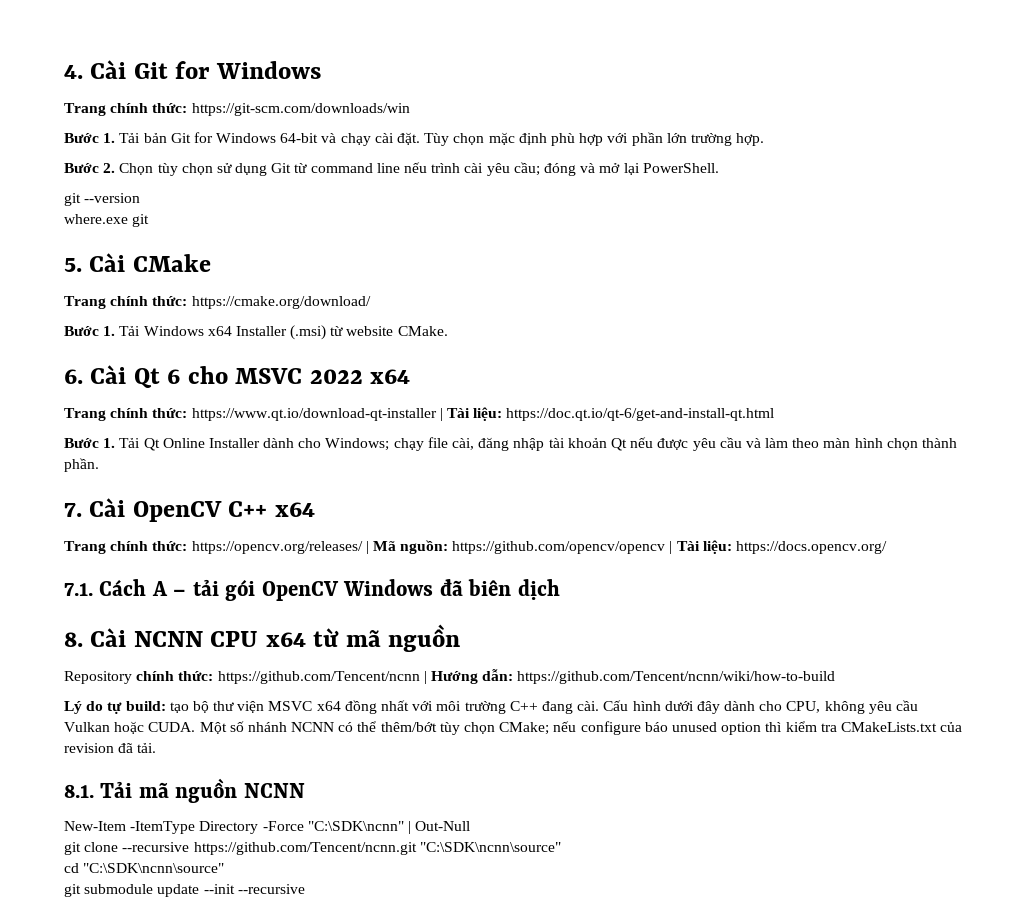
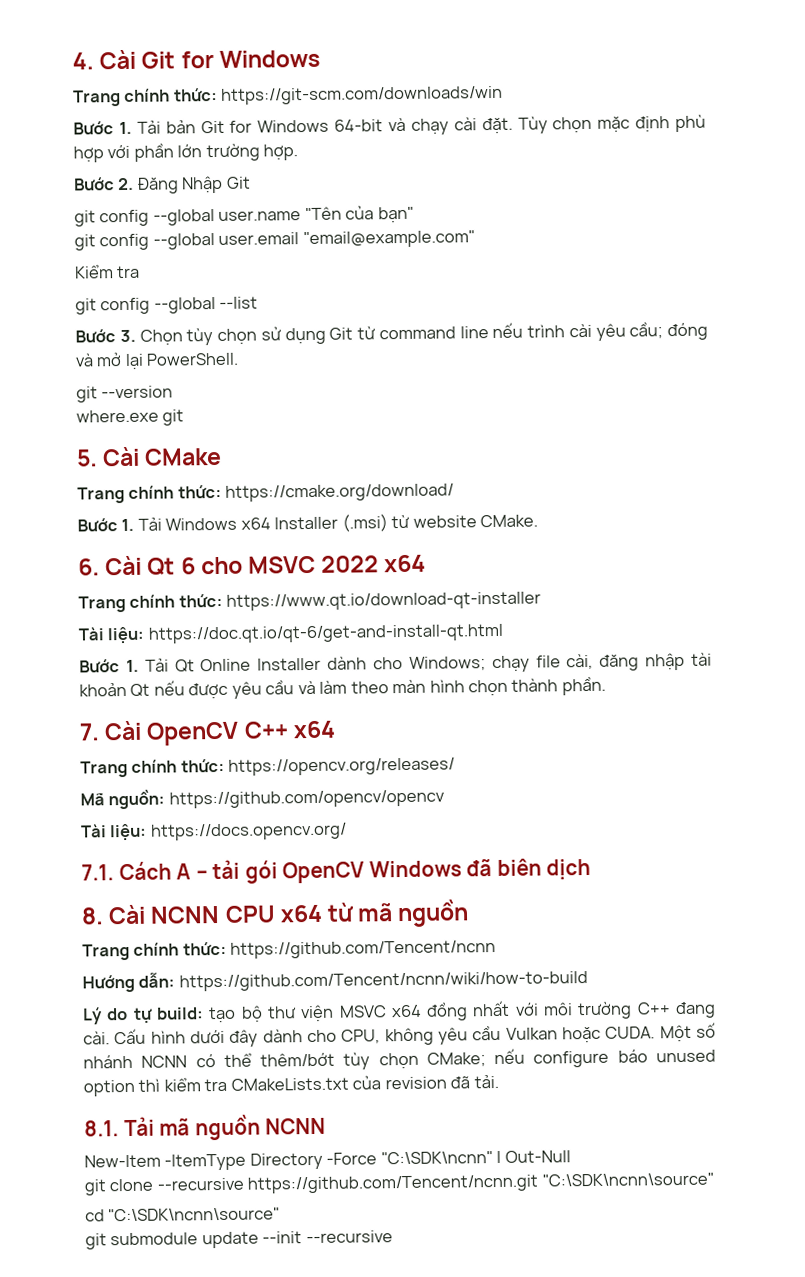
(116, 168) none -> [136,175,251,194] [74,205,414,227] [74,230,475,251] [74,264,141,279] [75,296,259,315] [75,329,136,343] Đăng Nhập Git // git config --global user.name "Tên của bạn" // git config --global user.email "email@example.com" // Kiểm tra // git config --global --list // Bước 3.
[439,408,443,421] | -> (542, 601) //
[365,541,369,554] | -> (456, 766) //
[669,541,673,554] | -> (445, 799) //
[64,671,132,684] Repository -> [82,943,130,961] Trang
[423,671,427,684] | -> (497, 949) //

